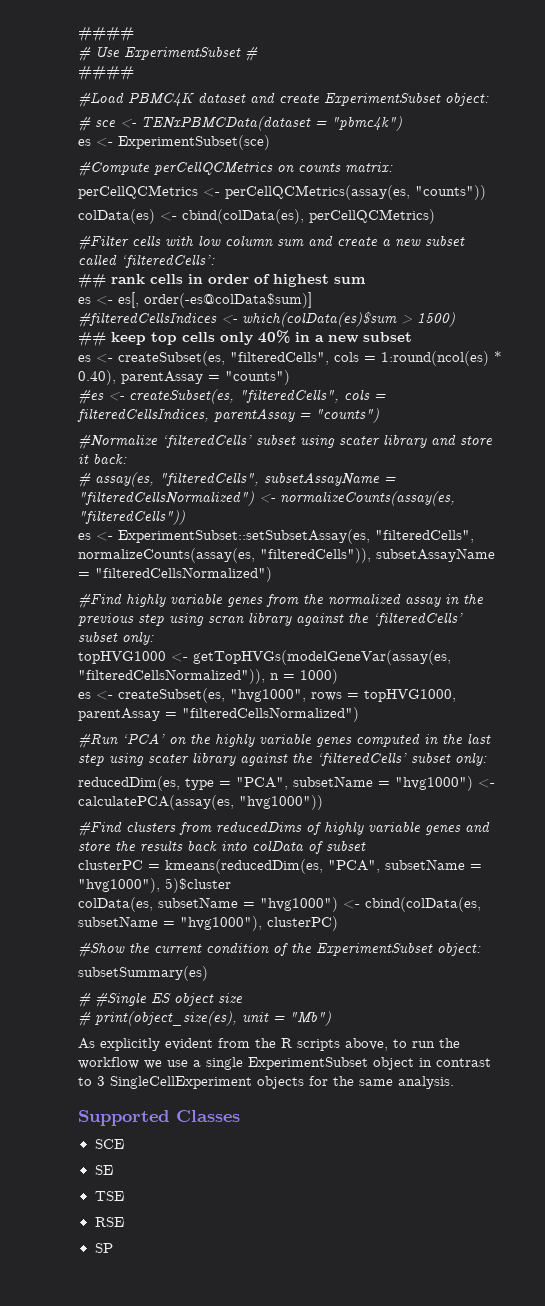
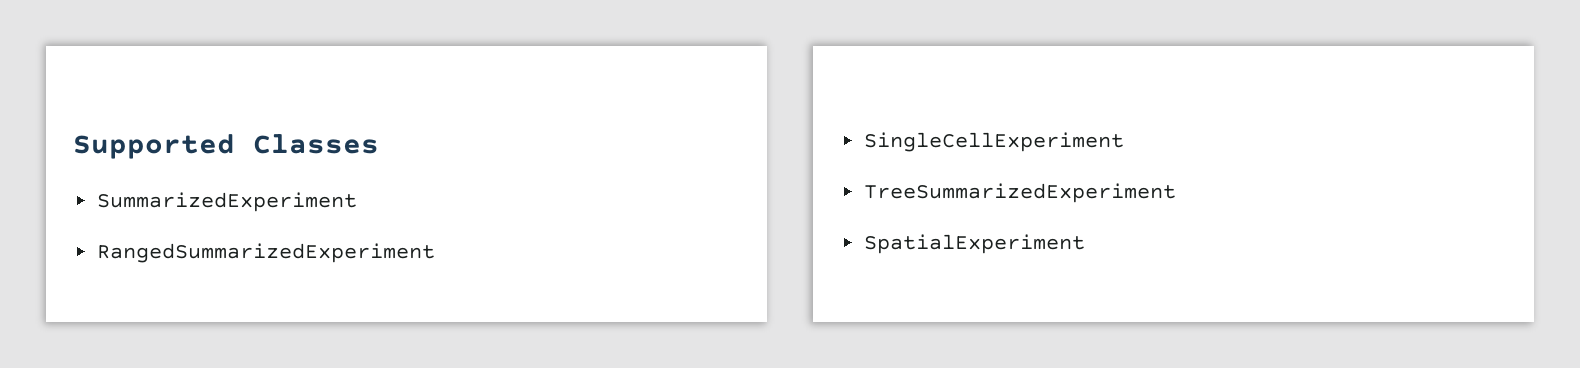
[78,26,134,42] [78,46,258,61] [78,65,134,81] [78,92,489,107] [78,116,402,131] [78,135,270,150] [78,161,393,176] [78,185,486,200] [78,209,435,224] [78,235,465,250] [78,254,215,268] [78,273,366,289] [78,292,312,308] [78,311,455,327] [78,330,412,347] [78,351,502,366] [78,370,290,385] [78,389,386,404] [77,408,379,423] [78,434,493,449] [78,453,127,464] [78,472,396,487] [78,491,455,506] [78,510,185,525] [78,529,474,544] [78,548,495,563] [78,567,272,582] [78,593,484,608] [78,612,463,626] [78,631,154,645] [78,650,451,665] [78,669,338,684] [78,688,456,703] [78,707,359,722] [78,733,491,748] [78,752,487,766] [78,776,495,791] [78,795,323,810] [78,821,490,836] [78,840,366,854] [78,859,482,874] [78,878,231,893] [78,897,481,912] [78,916,338,931] [78,942,481,957] [78,966,208,981] [78,992,243,1007] [78,1011,331,1026] [78,1038,460,1051] [78,1057,491,1070] [78,1076,454,1089] [78,1110,240,1126] [94,1139,124,1149] [94,1165,113,1175] [94,1191,124,1201] [94,1217,124,1227] [94,1243,113,1253] #### // # Use ExperimentSubset # // #### // #Load PBMC4K dataset and create ExperimentSubset object: // # sce <- TENxPBMCData(dataset = "pbmc4k") // es <- ExperimentSubset(sce) // #Compute perCellQCMetrics on counts matrix: // perCellQCMetrics <- perCellQCMetrics(assay(es, "counts")) // colData(es) <- cbind(colData(es), perCellQCMetrics) // #Filter cells with low column sum and create a new subset called ‘filteredCells’: // ## rank cells in order of highest sum // es <- es[, order(-es@colData$sum)] // #filteredCellsIndices <- which(colData(es)$sum > 1500) // ## keep top cells only 40% in a new subset // es <- createSubset(es, "filteredCells", cols = 1:round(ncol(es) * 0.40), parentAssay = "counts") // #es <- createSubset(es, "filteredCells", cols = filteredCellsIndices, parentAssay = "counts") // #Normalize ‘filteredCells’ subset using scater library and store it back: // # assay(es, "filteredCells", subsetAssayName = "filteredCellsNormalized") <- normalizeCounts(assay(es, "filteredCells")) // es <- ExperimentSubset::setSubsetAssay(es, "filteredCells", normalizeCounts(assay(es, "filteredCells")), subsetAssayName = "filteredCellsNormalized") // #Find highly variable genes from the normalized assay in the previous step using scran library against the ‘filteredCells’ subset only: // topHVG1000 <- getTopHVGs(modelGeneVar(assay(es, "filteredCellsNormalized")), n = 1000) // es <- createSubset(es, "hvg1000", rows = topHVG1000, parentAssay = "filteredCellsNormalized") // #Run ‘PCA’ on the highly variable genes computed in the last step using scater library against the ‘filteredCells’ subset only: // reducedDim(es, type = "PCA", subsetName = "hvg1000") <- calculatePCA(assay(es, "hvg1000")) // #Find clusters from reducedDims of highly variable genes and store the results back into colData of subset // clusterPC = kmeans(reducedDim(es, "PCA", subsetName = "hvg1000"), 5)$cluster // colData(es, subsetName = "hvg1000") <- cbind(colData(es, subsetName = "hvg1000"), clusterPC) // #Show the current condition of the ExperimentSubset object: // subsetSummary(es) // # #Single ES object size // # print(object_size(es), unit = "Mb") // As explicitly evident from the R scripts above, to run the workflow we use a single ExperimentSubset object in contrast to 3 SingleCellExperiment objects for the same analysis. // Supported Classes // SCE // SE // TSE // RSE // SP -> [73,134,379,159] [97,192,358,212] [97,243,436,263] [864,132,1125,152] [864,183,1177,203] [864,234,1086,254] Supported Classes // SummarizedExperiment // RangedSummarizedExperiment // SingleCellExperiment // TreeSummarizedExperiment // SpatialExperiment

